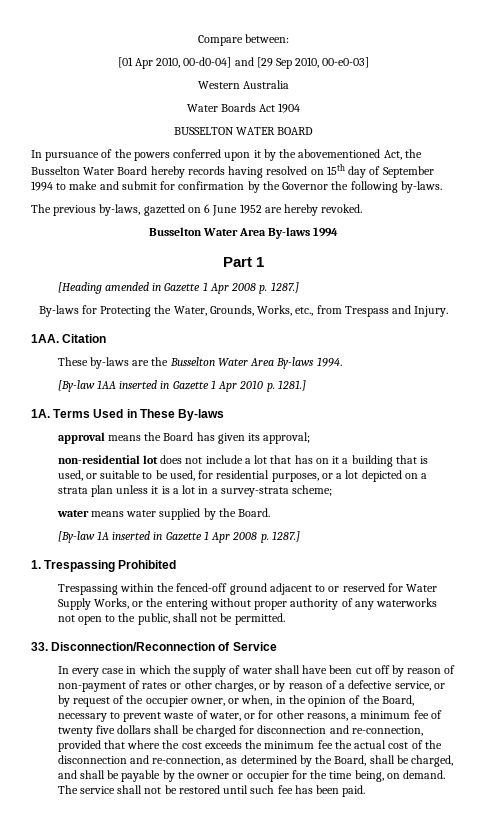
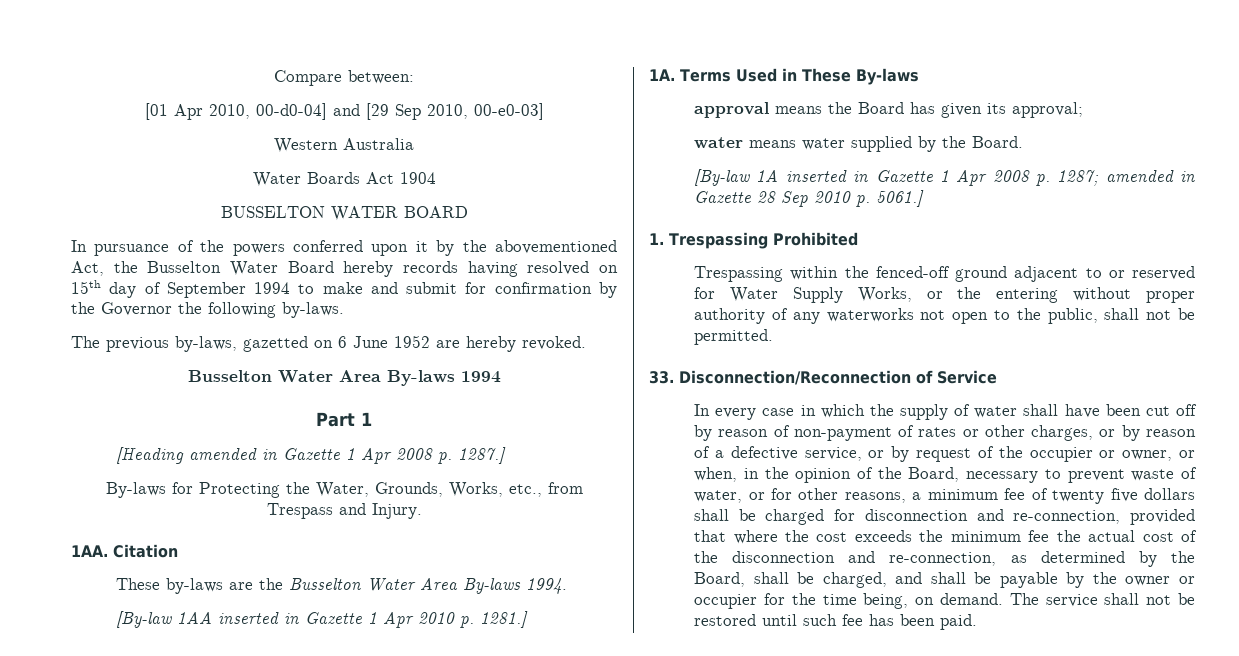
[57,455,428,467] [57,470,427,482] [57,485,333,497] // non-residential lot does not include a lot that has on it a building that is used, or suitable to be used, for residential purposes, or a lot depicted on a strata plan unless it is a lot in a survey-strata scheme; -> (1084, 110) none
[271,531,300,542] 1287.] -> [1057,170,1195,186] [694,190,925,207] 1287; amended in Gazette 28 Sep 2010 p. 5061.]
(188, 701) none -> [1099,450,1116,458] or

